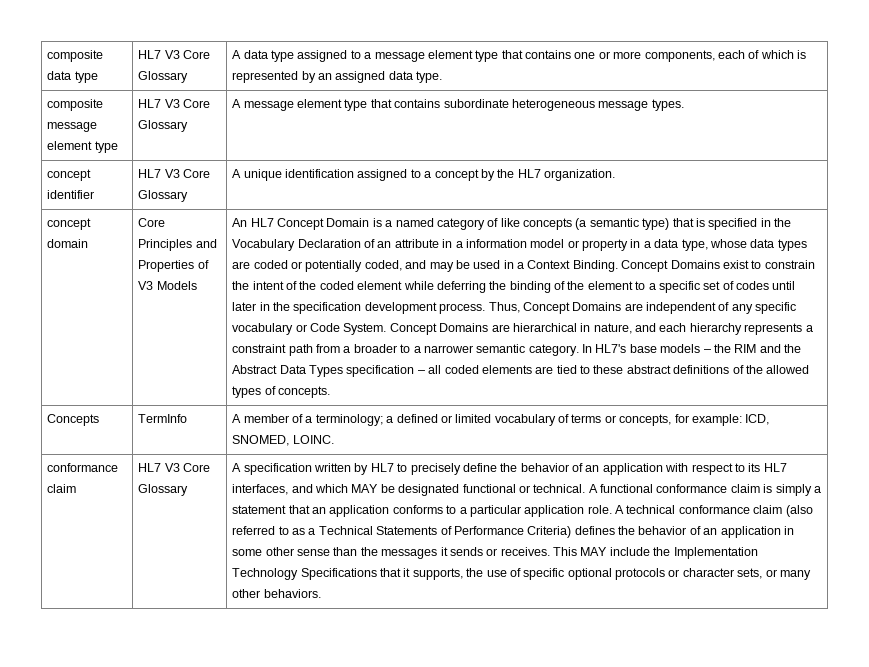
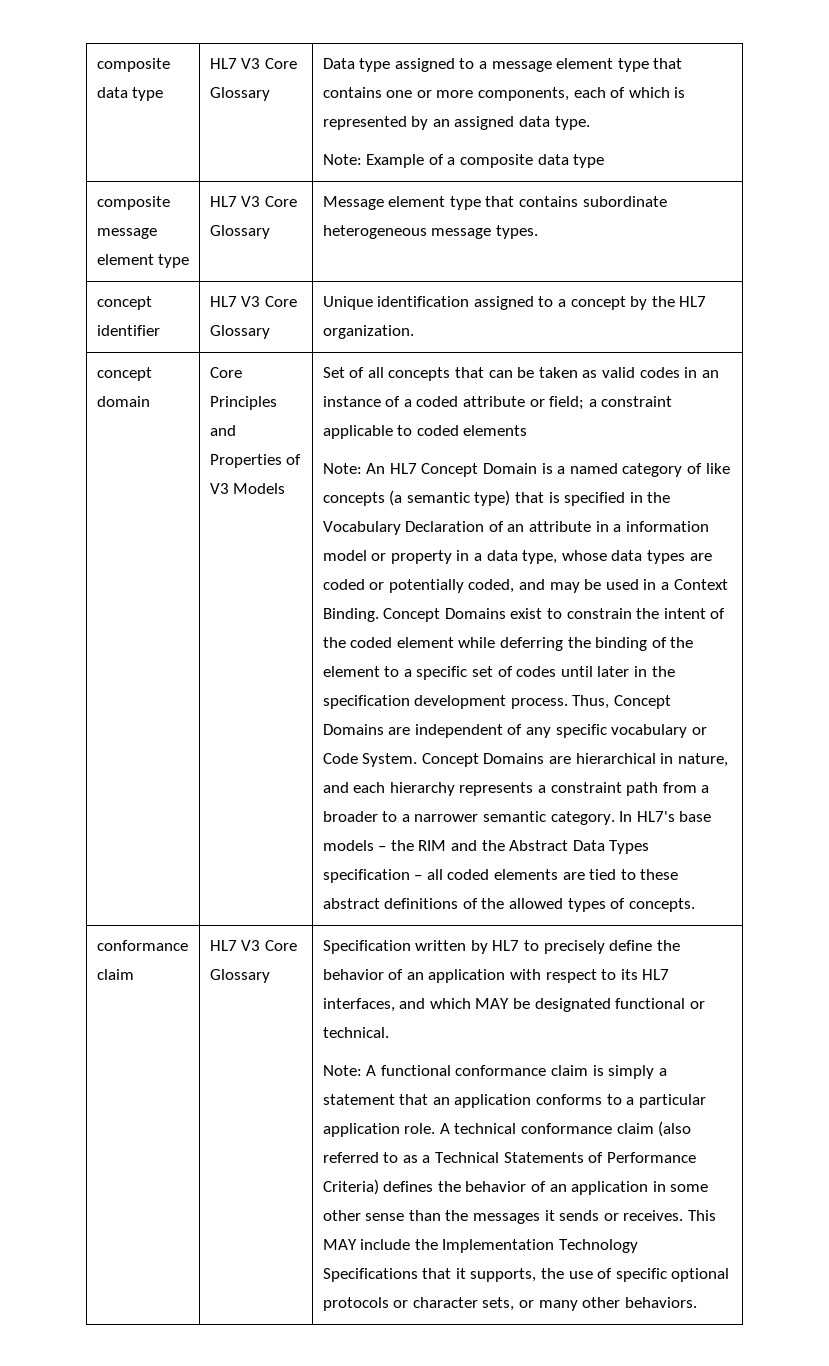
[232,50,268,59] A data -> [322,58,355,69] Data
(443, 77) none -> [322,154,605,168] // Note: Example of a composite data type
[232,99,294,111] A message -> [322,196,384,210] Message
[232,169,282,181] A unique -> [322,296,373,310] Unique
(197, 285) none -> [322,367,719,381] [322,396,673,410] [322,425,528,439] [322,463,362,474] Set of all concepts that can be taken as valid codes in an instance of a coded attribute or field; a constraint applicable to coded elements // Note:
[47,414,100,426] [138,414,188,423] [232,414,770,426] [232,435,334,446] // Concepts | TermInfo | A member of a terminology; a defined or limited vocabulary of terms or concepts, for example: ICD, SNOMED, LOINC. -> (695, 905) none
[232,463,312,475] A specification -> [322,940,411,954] Specification
(586, 488) none -> [322,1065,362,1076] // Note:

